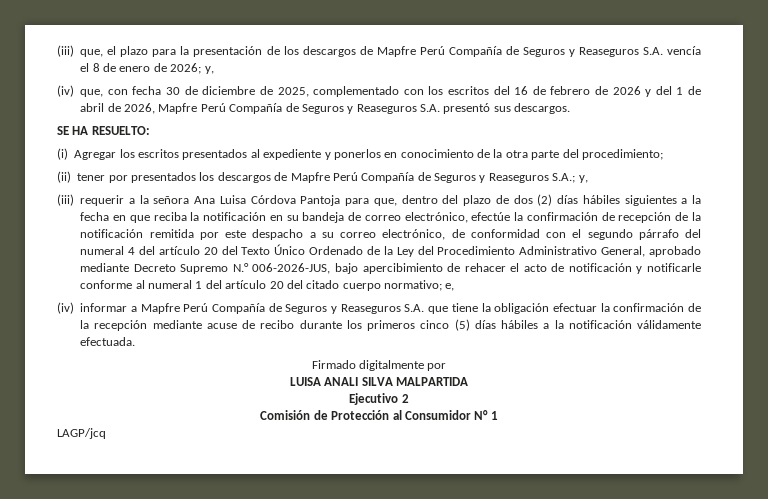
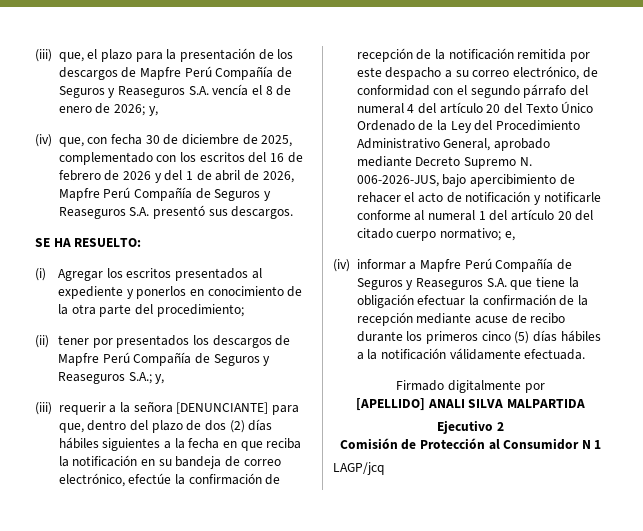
[194,195,341,206] Ana Luisa Córdova Pantoja -> [176,402,269,414] [DENUNCIANTE]
[232,263,249,272] N.° -> [519,157,532,166] N.
[289,377,321,386] LUISA -> [356,398,426,411] [APELLIDO]
[474,410,489,420] N° -> [581,440,591,449] N

